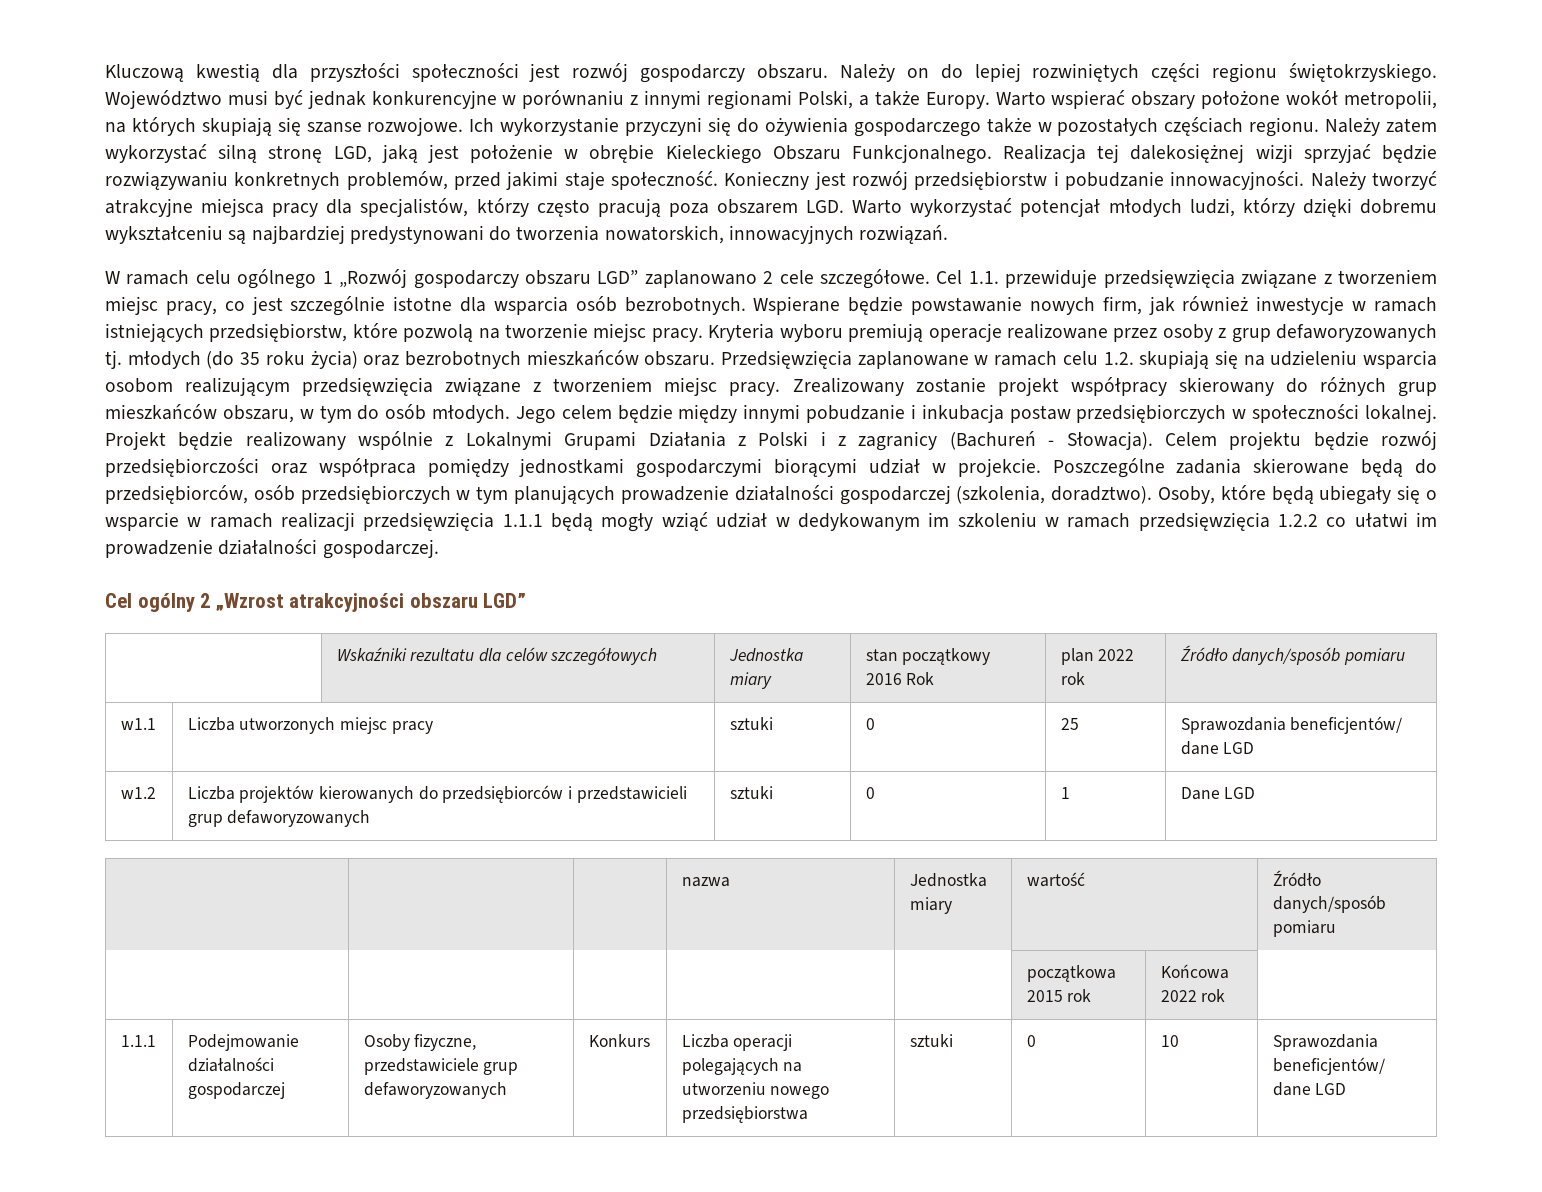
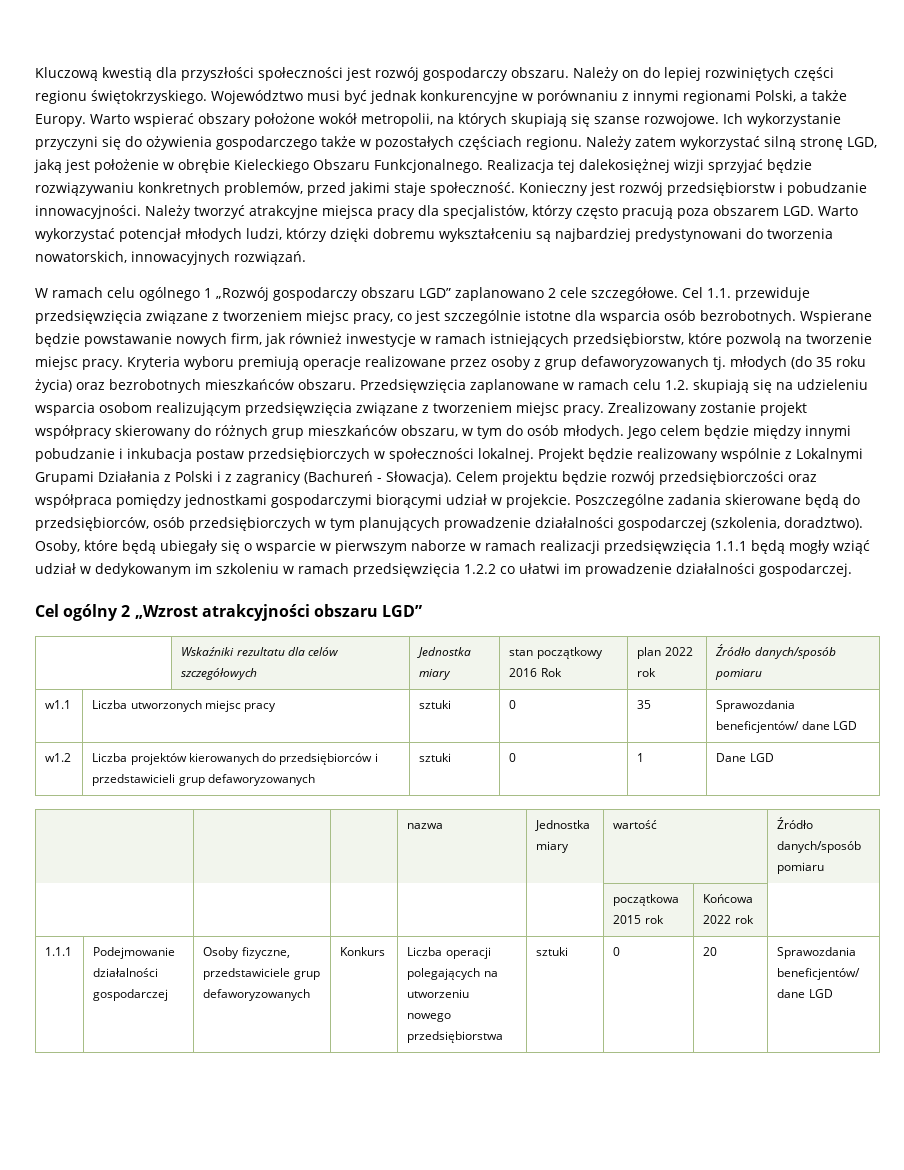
(202, 522) none -> [335,540,481,554] pierwszym naborze w
[1060,718,1079,730] 25 -> [637,700,652,709] 35
[1160,1035,1179,1047] 10 -> [703,947,718,956] 20

